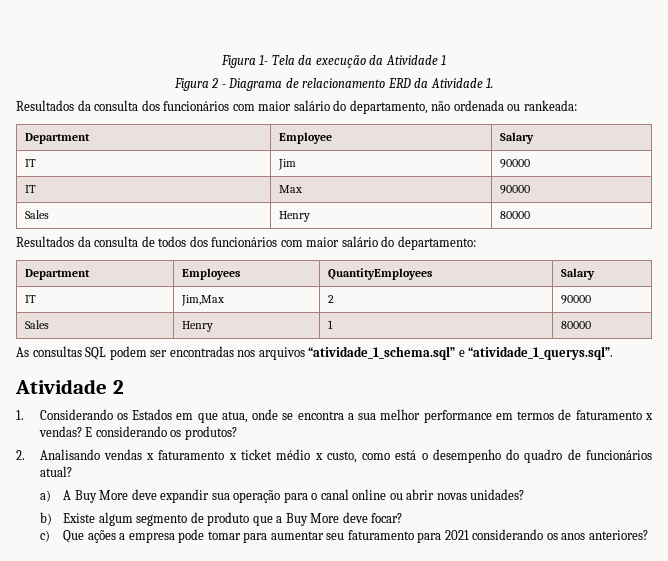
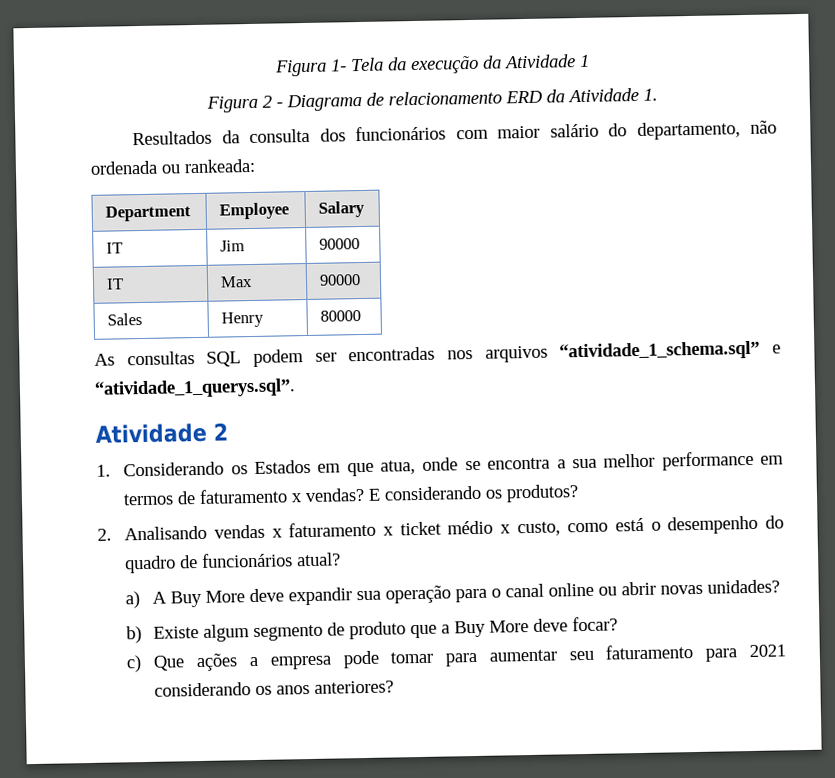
[16,236,476,250] [25,269,91,280] [182,268,241,280] [328,268,433,280] [561,268,596,280] [25,295,37,303] [181,295,225,306] [328,295,335,303] [561,295,592,304] [25,320,50,329] [182,321,214,332] [328,320,334,329] [561,321,592,329] // Resultados da consulta de todos dos funcionários com maior salário do departamento: // Department | Employees | QuantityEmployees | Salary // IT | Jim,Max | 2 | 90000 // Sales | Henry | 1 | 80000 -> (362, 316) none

